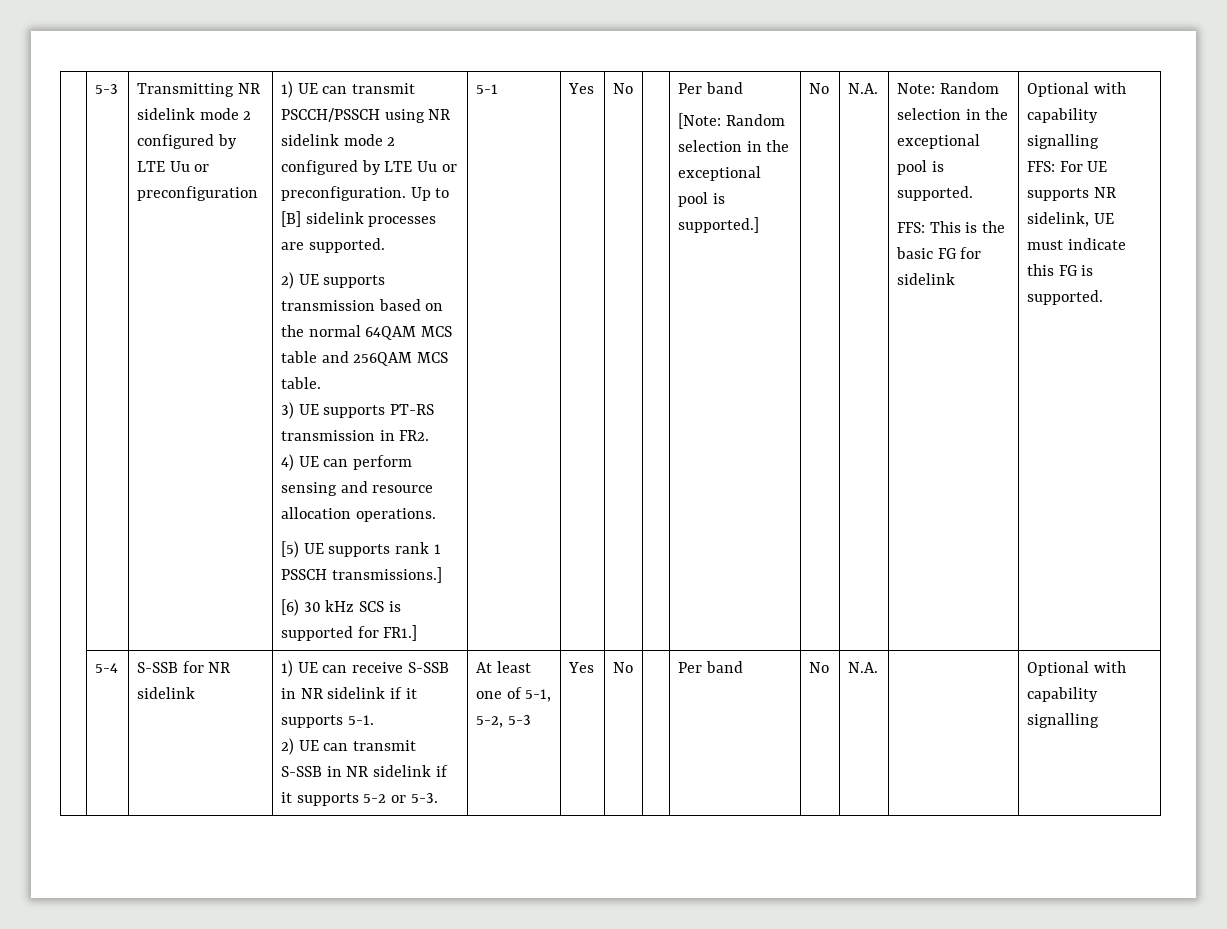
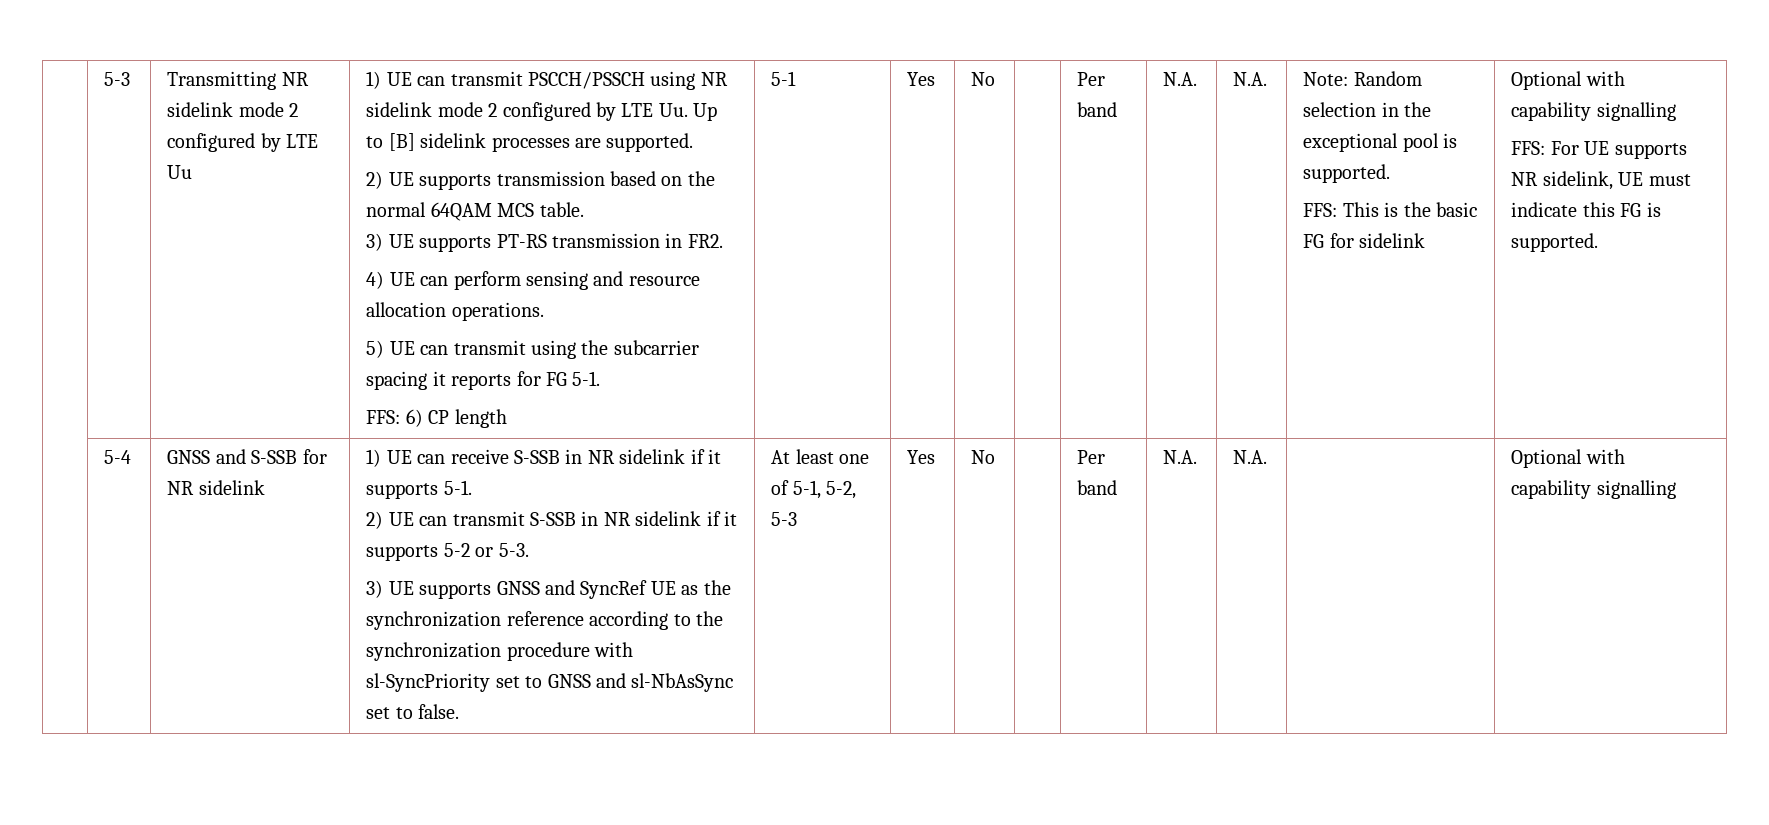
[194,164,210,172] [136,186,258,201] or preconfiguration -> (193, 172) none
[417,161,457,172] [280,186,406,201] Uu or preconfiguration. -> [658,103,688,117] Uu.
[280,351,449,366] table and 256QAM MCS -> (535, 210) none
[280,541,441,558] [280,567,442,583] [280,599,401,616] [280,625,418,641] [5) UE supports rank 1 PSSCH transmissions.] // [6) 30 kHz SCS is supported for FR1.] -> [366,340,699,359] [366,371,601,390] [366,409,507,428] 5) UE can transmit using the subcarrier spacing it reports for FG 5-1. // FFS: 6) CP length
[677,113,785,129] [677,140,790,152] [677,166,761,181] [677,192,725,207] [677,217,759,233] [808,83,829,94] // [Note: Random selection in the exceptional pool is supported.] | No -> [1163,72,1198,86] | N.A.
(118, 668) none -> [167,449,246,464] GNSS and
(438, 798) none -> [366,580,731,599] [366,611,724,630] [366,642,634,661] [366,673,734,692] [366,704,460,719] // 3) UE supports GNSS and SyncRef UE as the synchronization reference according to the synchronization procedure with sl-SyncPriority set to GNSS and sl-NbAsSync set to false.
[808,662,829,673] No -> [1163,450,1198,464] N.A.

